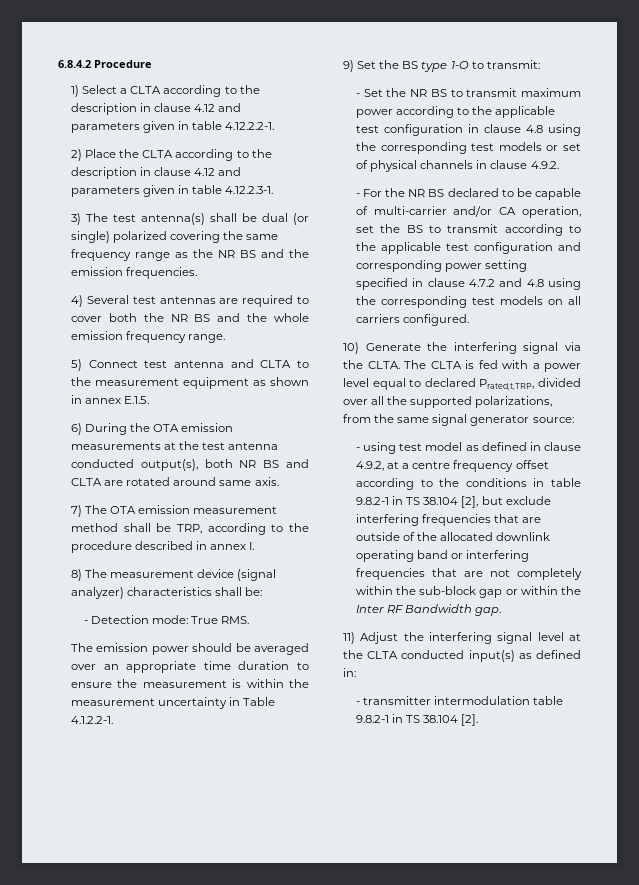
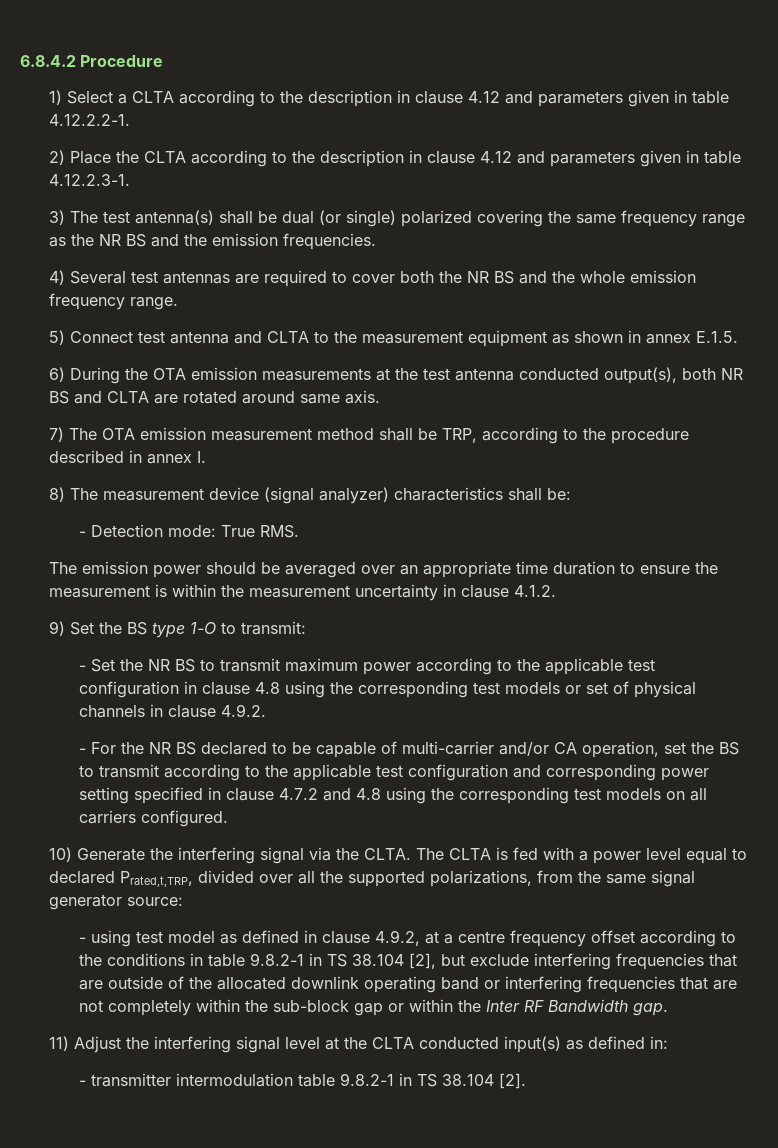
[243,697,276,706] [70,716,113,724] Table 4.1.2.2-1. -> [461,585,557,598] clause 4.1.2.

